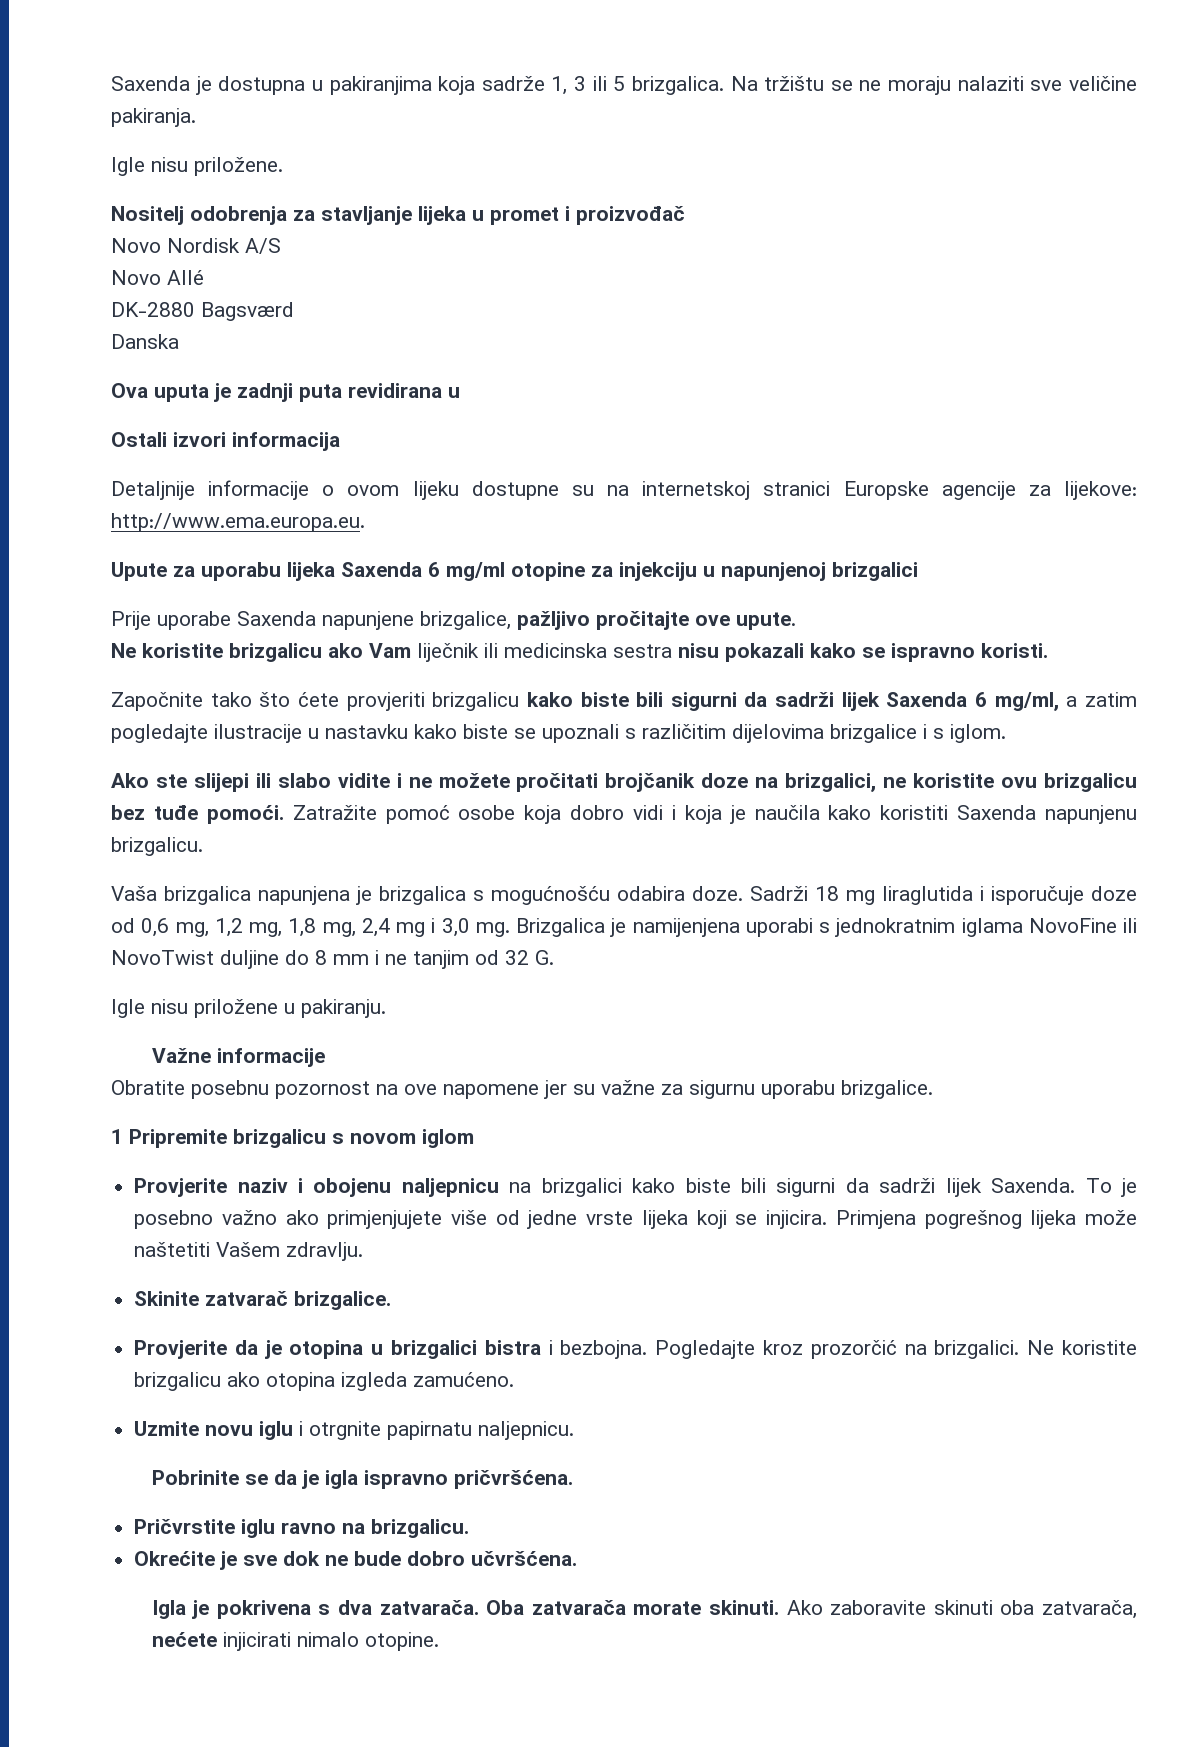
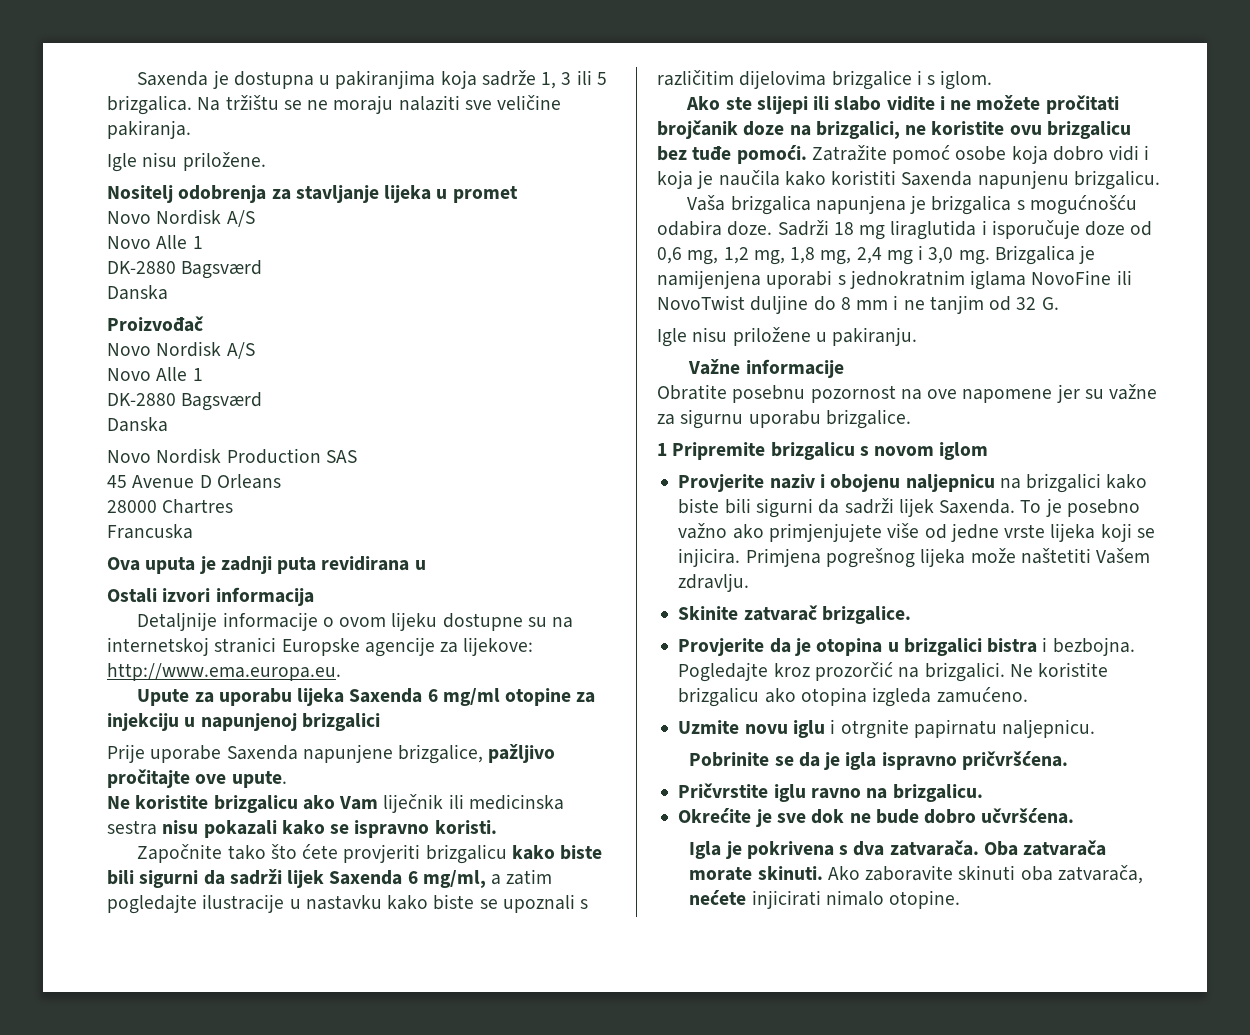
[565,206,685,225] [111,238,281,254] [111,270,204,285] [111,302,294,321] [111,334,179,349] i proizvođač // Novo Nordisk A/S // Novo Allé // DK-2880 Bagsværd // Danska -> [107,209,255,227] [107,235,203,249] [107,260,263,279] [107,285,168,300] [107,316,204,332] [107,341,255,359] [107,367,203,381] [107,392,263,411] [107,417,168,432] [107,448,357,464] [107,474,281,489] [107,499,234,514] [107,524,193,539] // Novo Nordisk A/S // Novo Alle 1 // DK-2880 Bagsværd // Danska // Proizvođač // Novo Nordisk A/S // Novo Alle 1 // DK-2880 Bagsværd // Danska // Novo Nordisk Production SAS // 45 Avenue D Orleans // 28000 Chartres // Francuska

